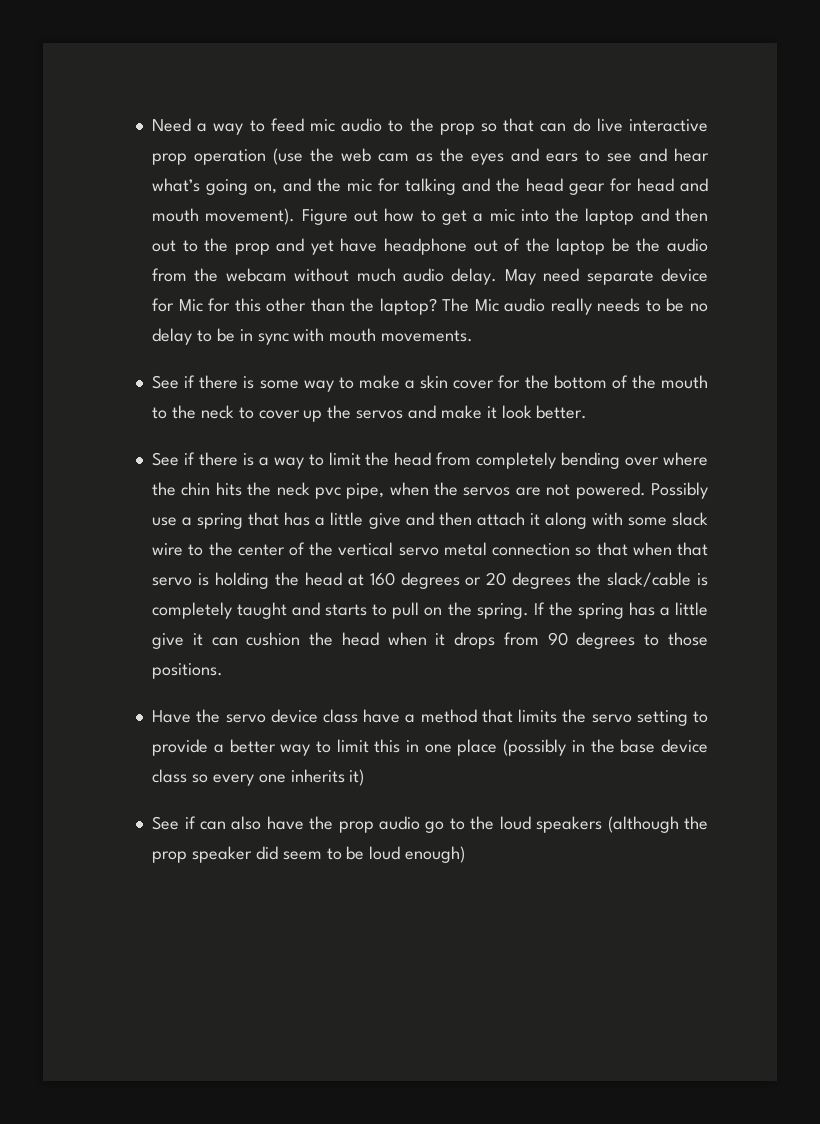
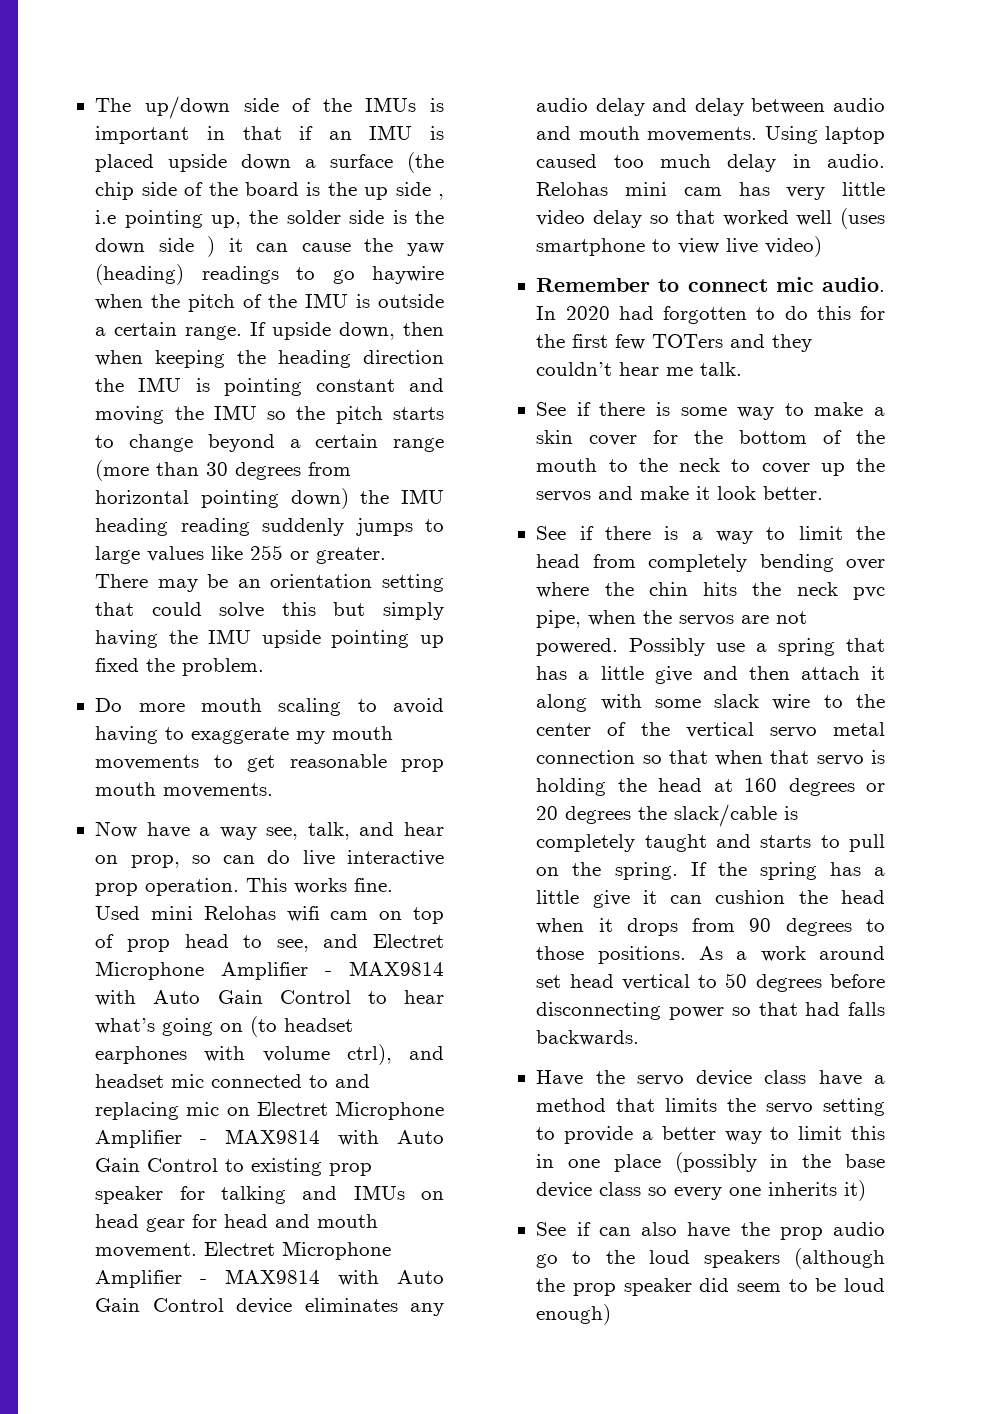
[152,118,535,135] Need a way to feed mic audio to the prop so that -> [95,96,444,119] [95,125,444,144] [95,152,444,173] [95,182,444,200] [95,210,445,228] [95,236,444,257] [95,264,444,285] [95,293,444,312] [95,322,444,340] [95,350,444,368] [95,377,444,396] [95,405,444,424] [95,434,444,452] [95,460,352,481] [95,488,444,509] [95,518,444,536] [95,545,387,564] [95,574,444,592] [95,602,444,620] [95,629,444,648] [95,658,265,676] [95,698,444,716] [95,726,394,744] [95,754,444,772] [95,782,274,798] [95,821,444,840] [95,855,211,868] The up/down side of the IMUs is important in that if an IMU is placed upside down a surface (the chip side of the board is the up side , i.e pointing up, the solder side is the down side ) it can cause the yaw (heading) readings to go haywire when the pitch of the IMU is outside a certain range. If upside down, then when keeping the heading direction the IMU is pointing constant and moving the IMU so the pitch starts to change beyond a certain range (more than 30 degrees from horizontal pointing down) the IMU heading reading suddenly jumps to large values like 255 or greater. There may be an orientation setting that could solve this but simply having the IMU upside pointing up fixed the problem. // Do more mouth scaling to avoid having to exaggerate my mouth movements to get reasonable prop mouth movements. // Now have a way see, talk, and hear on prop, so
[194,148,710,165] [152,178,373,195] operation (use the web cam as the eyes and ears to see and hear what’s going on, and the mic -> [145,878,394,896] [95,906,444,924] [95,934,444,952] [95,961,444,980] [95,990,444,1006] [95,1016,354,1037] [95,1044,444,1065] [95,1074,371,1088] [95,1101,444,1120] [95,1129,444,1148] [95,1158,373,1176] [95,1186,164,1204] operation. This works fine. Used mini Relohas wifi cam on top of prop head to see, and Electret Microphone Amplifier - MAX9814 with Auto Gain Control to hear what’s going on (to headset earphones with volume ctrl), and headset mic connected to and replacing mic on Electret Microphone Amplifier - MAX9814 with Auto Gain Control to existing prop speaker
[496,178,521,192] the -> [353,1185,444,1200] IMUs on
[205,208,708,225] [152,238,709,255] [152,268,709,285] [152,298,708,315] [152,328,474,345] movement). Figure out how to get a mic into the laptop and then out to the prop and yet have headphone out of the laptop be the audio from the webcam without much audio delay. May need separate device for Mic for this other than the laptop? The Mic audio really needs to be no delay to be in sync with mouth movements. -> [95,1241,392,1260] [95,1269,444,1288] [95,1298,444,1316] [536,98,885,116] [536,126,885,144] [536,154,885,172] [536,182,885,200] [536,208,885,229] [536,236,823,257] [536,277,885,292] [536,306,885,324] [536,334,813,352] [536,362,743,376] movement. Electret Microphone Amplifier - MAX9814 with Auto Gain Control device eliminates any audio delay and delay between audio and mouth movements. Using laptop caused too much delay in audio. Relohas mini cam has very little video delay so that worked well (uses smartphone to view live video) // Remember to connect mic audio. In 2020 had forgotten to do this for the first few TOTers and they couldn’t hear me talk.
(224, 671) none -> [698,946,885,962] [536,973,885,992] [536,1002,885,1020] [536,1030,640,1046] As a work around set head vertical to 50 degrees before disconnecting power so that had falls backwards.

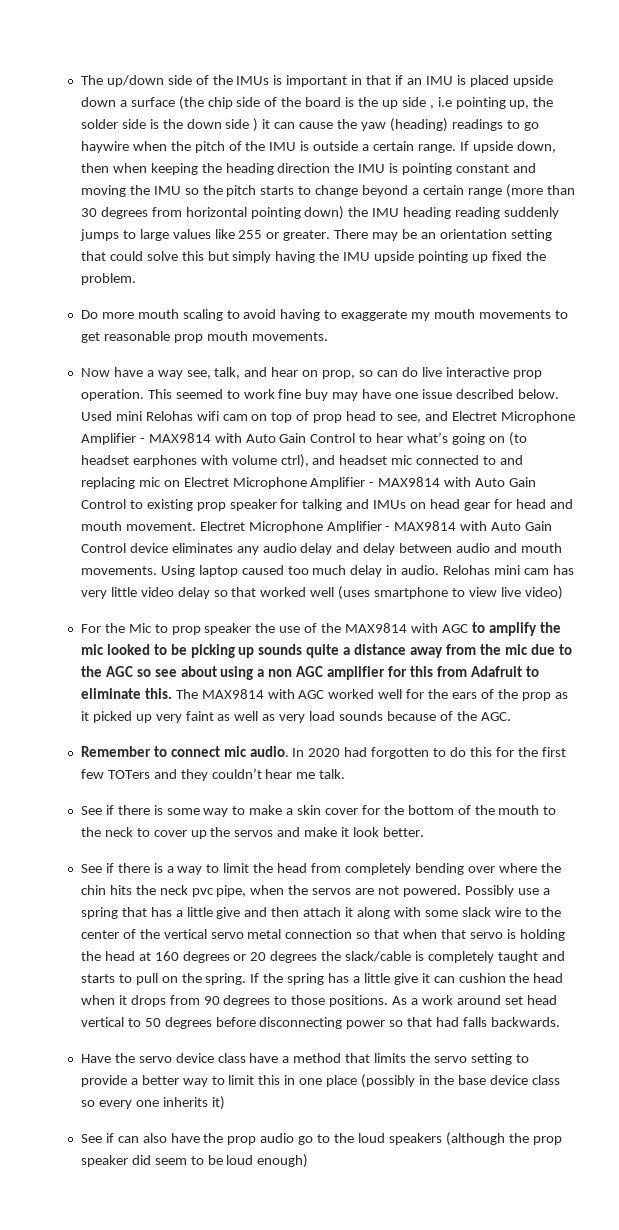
[294,878,394,894] works fine. -> [175,389,559,401] seemed to work fine buy may have one issue described below.
(823, 246) none -> [80,622,561,636] [80,644,572,658] [80,666,539,680] [80,688,568,701] [80,711,511,723] // For the Mic to prop speaker the use of the MAX9814 with AGC to amplify the mic looked to be picking up sounds quite a distance away from the mic due to the AGC so see about using a non AGC amplifier for this from Adafruit to eliminate this. The MAX9814 with AGC worked well for the ears of the prop as it picked up very faint as well as very load sounds because of the AGC.

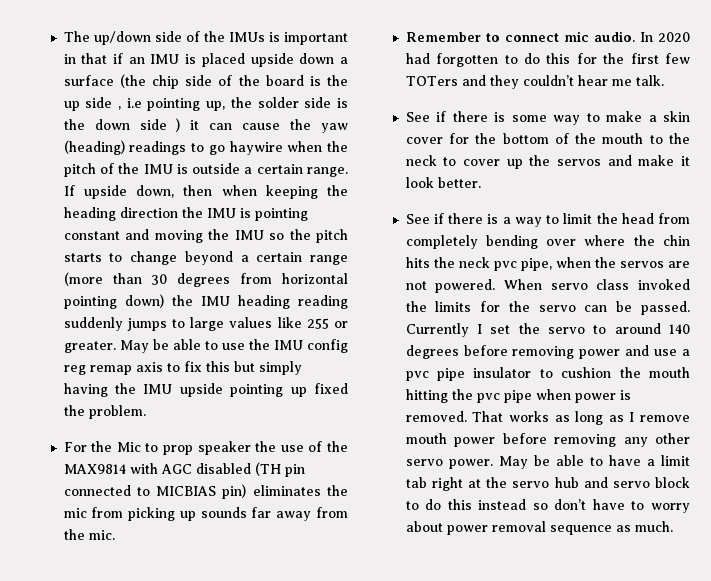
[334,229,552,241] [80,251,178,261] There may be an orientation setting that could solve -> [119,339,348,353] [63,361,202,375] May be able to use the IMU config reg remap axis to fix
[80,309,568,321] [80,331,328,343] [80,367,542,379] [80,389,559,401] [80,411,575,423] [80,432,527,446] [80,454,523,468] [80,477,536,489] [80,499,573,511] [80,521,553,533] [80,543,562,555] [80,565,574,577] [80,586,563,600] // Do more mouth scaling to avoid having to exaggerate my mouth movements to get reasonable prop mouth movements. // Now have a way see, talk, and hear on prop, so can do live interactive prop operation. This seemed to work fine buy may have one issue described below. Used mini Relohas wifi cam on top of prop head to see, and Electret Microphone Amplifier - MAX9814 with Auto Gain Control to hear what’s going on (to headset earphones with volume ctrl), and headset mic connected to and replacing mic on Electret Microphone Amplifier - MAX9814 with Auto Gain Control to existing prop speaker for talking and IMUs on head gear for head and mouth movement. Electret Microphone Amplifier - MAX9814 with Auto Gain Control device eliminates any audio delay and delay between audio and mouth movements. Using laptop caused too much delay in audio. Relohas mini cam has very little video delay so that worked well (uses smartphone to view live video) -> (146, 412) none
[471,622,561,636] [80,644,572,658] [80,666,539,680] [80,688,568,701] [80,711,511,723] to amplify the mic looked to be picking up sounds quite a distance away from the mic due to the AGC so see about using a non AGC amplifier for this from Adafruit to eliminate this. The MAX9814 with AGC worked well for the ears of the prop as it picked up very faint as well as very load sounds because of the AGC. -> [195,462,305,477] [63,484,348,499] [63,507,348,521] [63,529,115,540] disabled (TH pin connected to MICBIAS pin) eliminates the mic from picking up sounds far away from the mic.
[464,885,550,897] [80,907,562,919] [80,929,565,941] [80,951,565,963] [80,973,564,985] [80,995,557,1007] [80,1017,560,1029] [80,1053,529,1065] [80,1074,560,1088] [80,1096,225,1110] [80,1132,562,1146] [80,1154,309,1168] Possibly use a spring that has a little give and then attach it along with some slack wire to the center of the vertical servo metal connection so that when that servo is holding the head at 160 degrees or 20 degrees the slack/cable is completely taught and starts to pull on the spring. If the spring has a little give it can cushion the head when it drops from 90 degrees to those positions. As a work around set head vertical to 50 degrees before disconnecting power so that had falls backwards. // Have the servo device class have a method that limits the servo setting to provide a better way to limit this in one place (possibly in the base device class so every one inherits it) // See if can also have the prop audio go to the loud speakers (although the prop speaker did seem to be loud enough) -> [504,279,690,290] [405,301,690,315] [405,323,690,337] [405,345,690,359] [405,367,690,381] [405,389,631,403] [405,411,690,425] [405,433,690,447] [405,455,690,469] [405,477,690,491] [405,499,690,513] [405,521,673,535] When servo class invoked the limits for the servo can be passed. Currently I set the servo to around 140 degrees before removing power and use a pvc pipe insulator to cushion the mouth hitting the pvc pipe when power is removed. That works as long as I remove mouth power before removing any other servo power. May be able to have a limit tab right at the servo hub and servo block to do this instead so don’t have to worry about power removal sequence as much.

